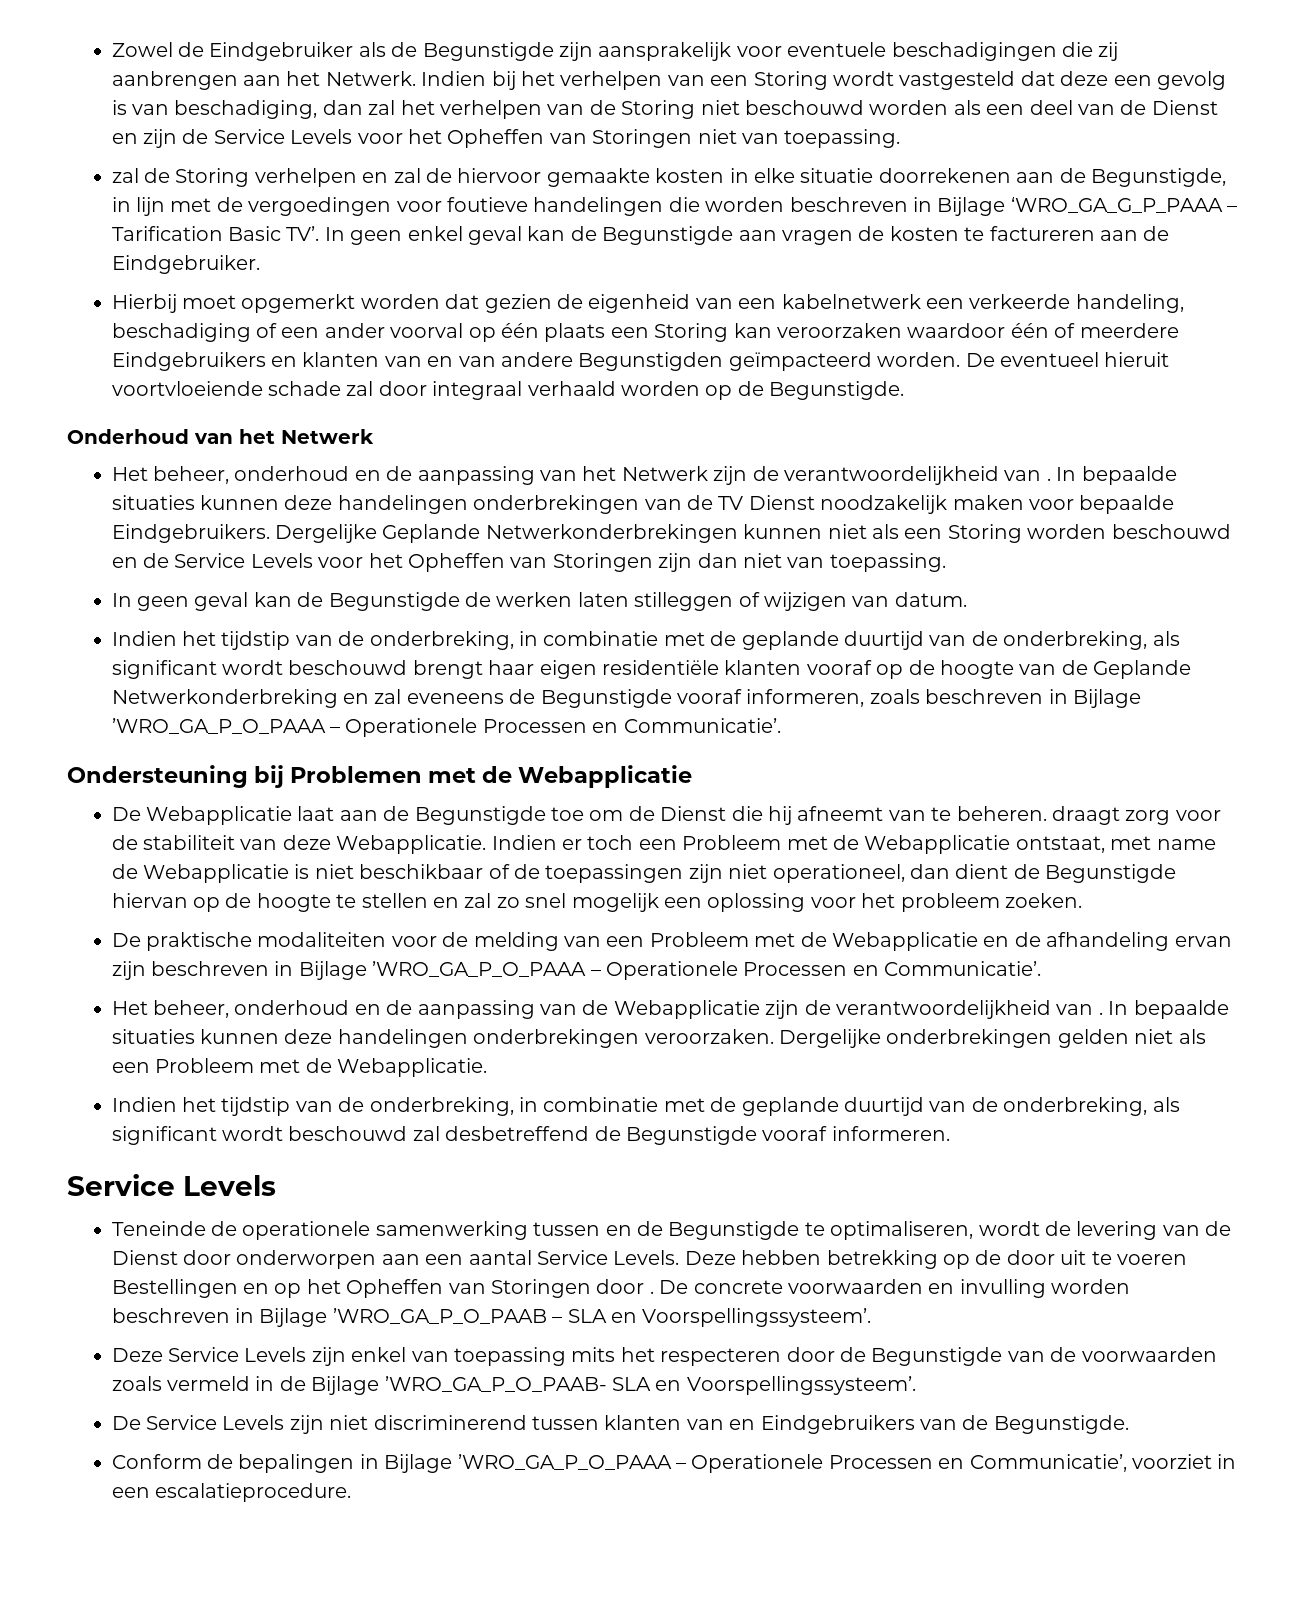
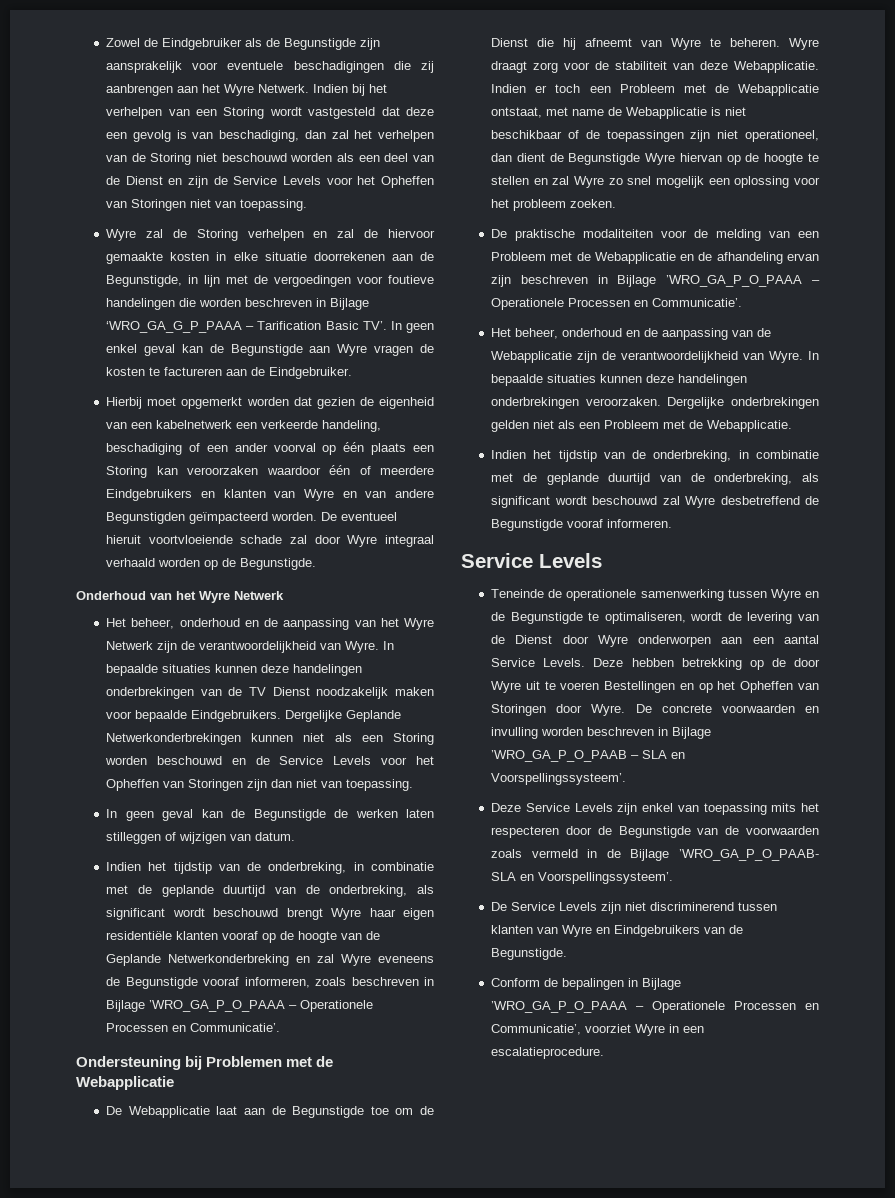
(321, 78) none -> [224,84,255,96] Wyre
(901, 138) none -> [106,229,137,241] Wyre
(777, 235) none -> [337,344,368,356] Wyre
(422, 361) none -> [303,489,334,501] Wyre
(427, 388) none -> [347,535,378,547] Wyre
(275, 436) none -> [199,591,230,603] Wyre
(617, 473) none -> [404,618,435,630] Wyre
[1046,478,1051,481] . -> [345,641,380,653] Wyre.
(483, 669) none -> [331,908,362,920] Wyre
(402, 696) none -> [341,954,372,966] Wyre
(926, 815) none -> [671,38,702,50] Wyre
(1047, 813) none -> [789,38,819,50] Wyre
(1177, 873) none -> [645,153,676,165] Wyre
(492, 900) none -> [574,176,605,188] Wyre
[1098,1012,1103,1015] . -> [769,351,804,363] Wyre.
(440, 1133) none -> [685,496,716,508] Wyre
(601, 1229) none -> [770,589,801,601] Wyre
(232, 1257) none -> [597,635,628,647] Wyre
(1055, 1257) none -> [491,681,522,693] Wyre
[649,1291,654,1294] . -> [591,704,626,716] Wyre.
(724, 1424) none -> [562,925,593,937] Wyre
(1213, 1461) none -> [635,1024,666,1036] Wyre

